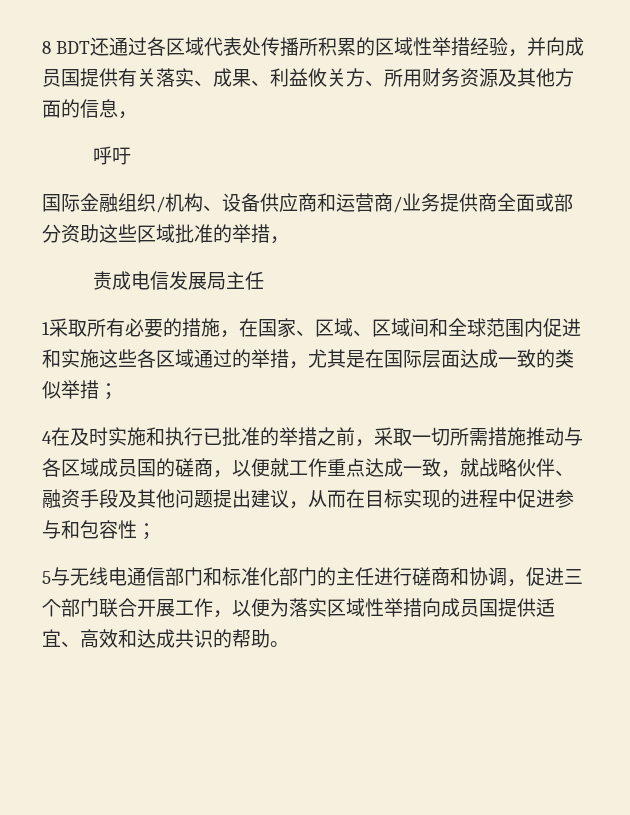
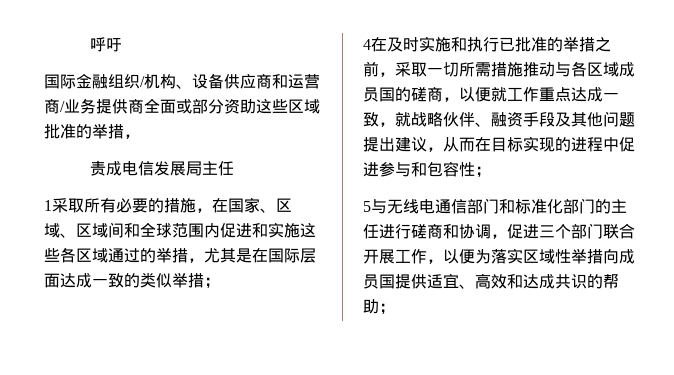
[42,37,585,57] [42,68,574,88] [42,99,137,119] 8 BDT还通过各区域代表处传播所积累的区域性举措经验，并向成员国提供有关落实、成果、利益攸关方、所用财务资源及其他方面的信息， // -> (89, 44) none
[270,641,289,647] 。 -> [379,303,395,315] ；

